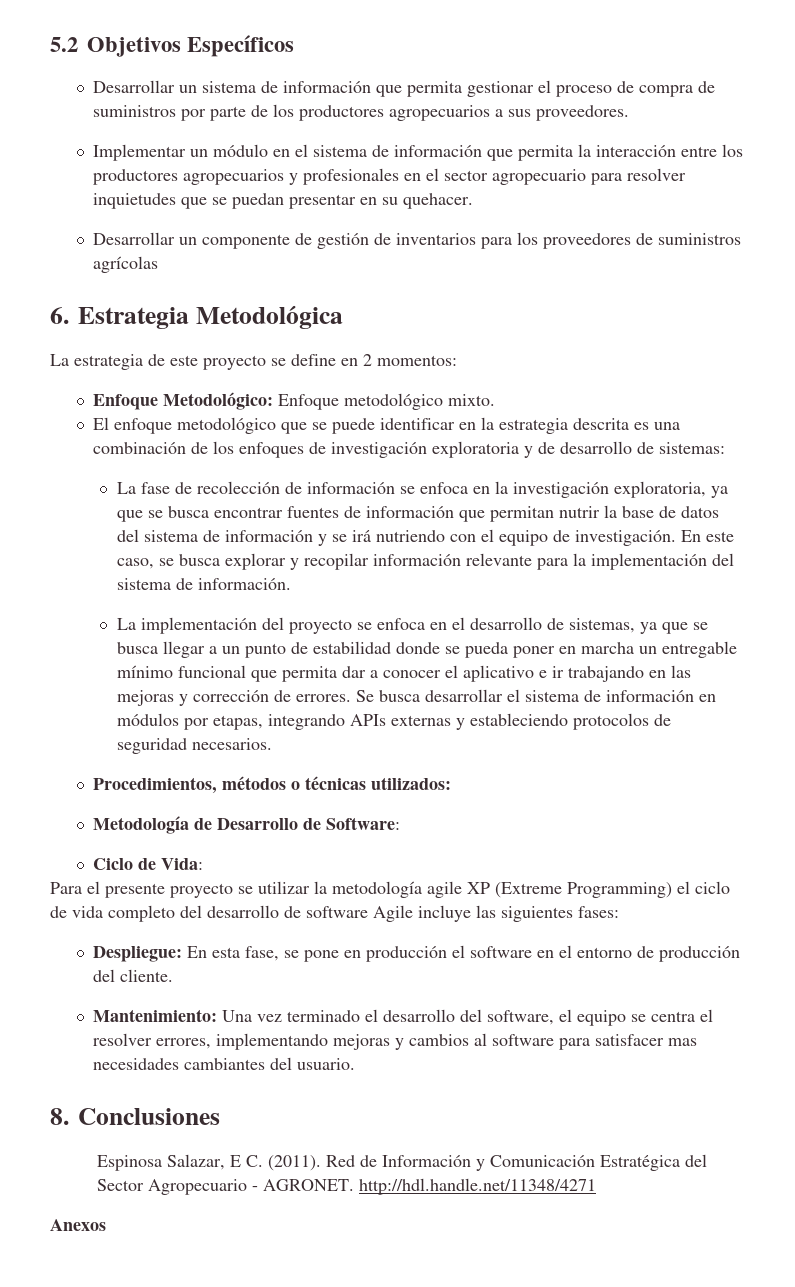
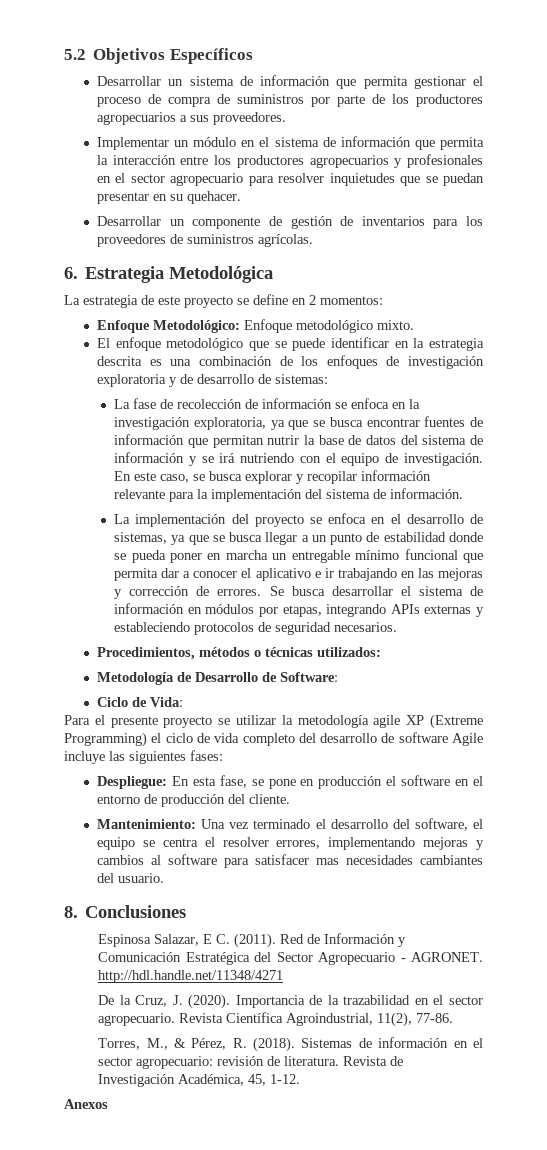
[93,256,159,273] agrícolas -> [258,234,314,247] agrícolas.
(596, 1186) none -> [98,994,483,1009] [98,1012,454,1027] [98,1037,483,1052] [98,1056,404,1069] [98,1074,301,1087] // De la Cruz, J. (2020). Importancia de la trazabilidad en el sector agropecuario. Revista Científica Agroindustrial, 11(2), 77-86. // Torres, M., & Pérez, R. (2018). Sistemas de información en el sector agropecuario: revisión de literatura. Revista de Investigación Académica, 45, 1-12.

